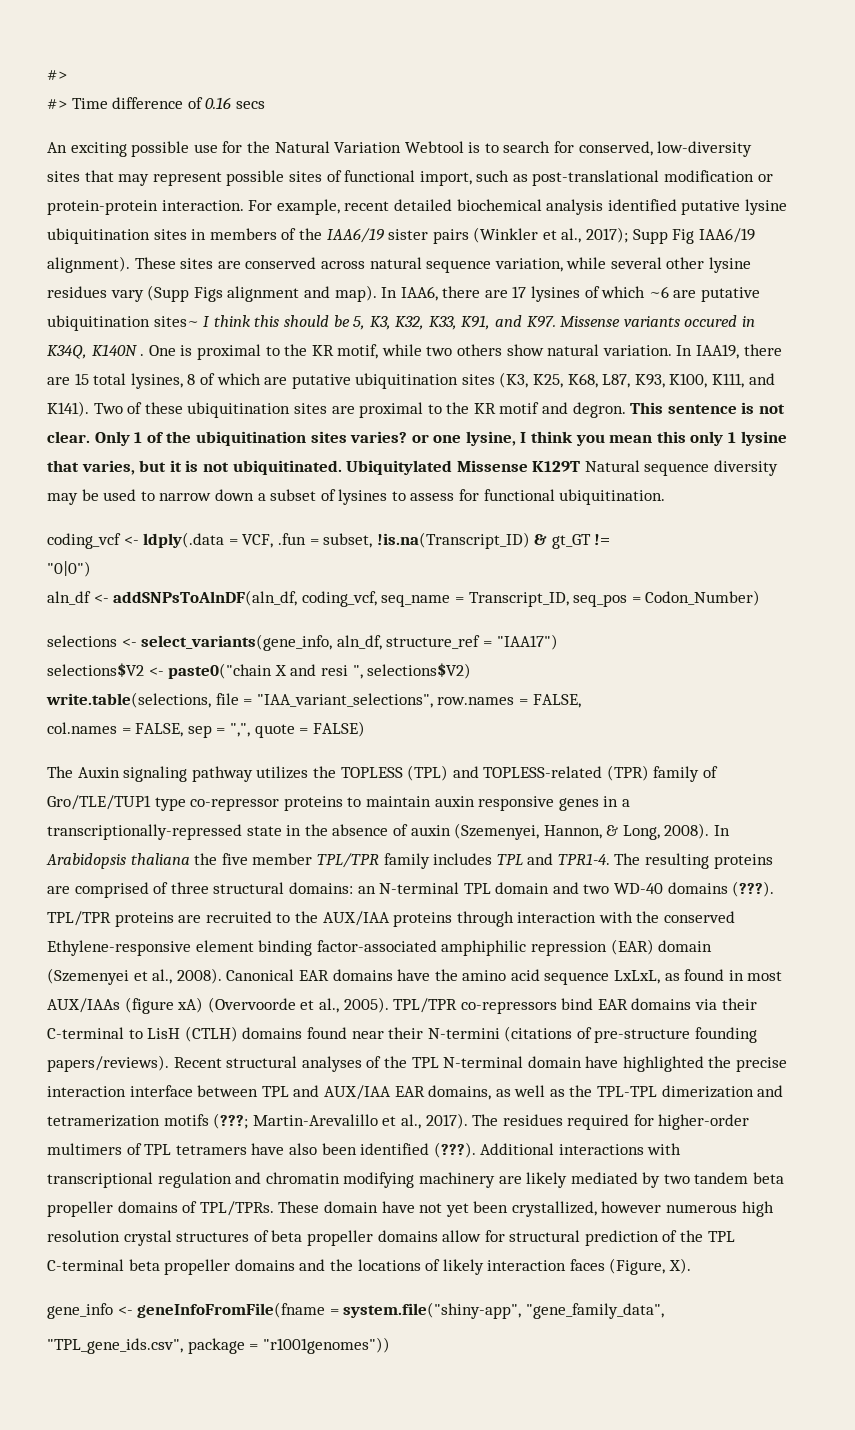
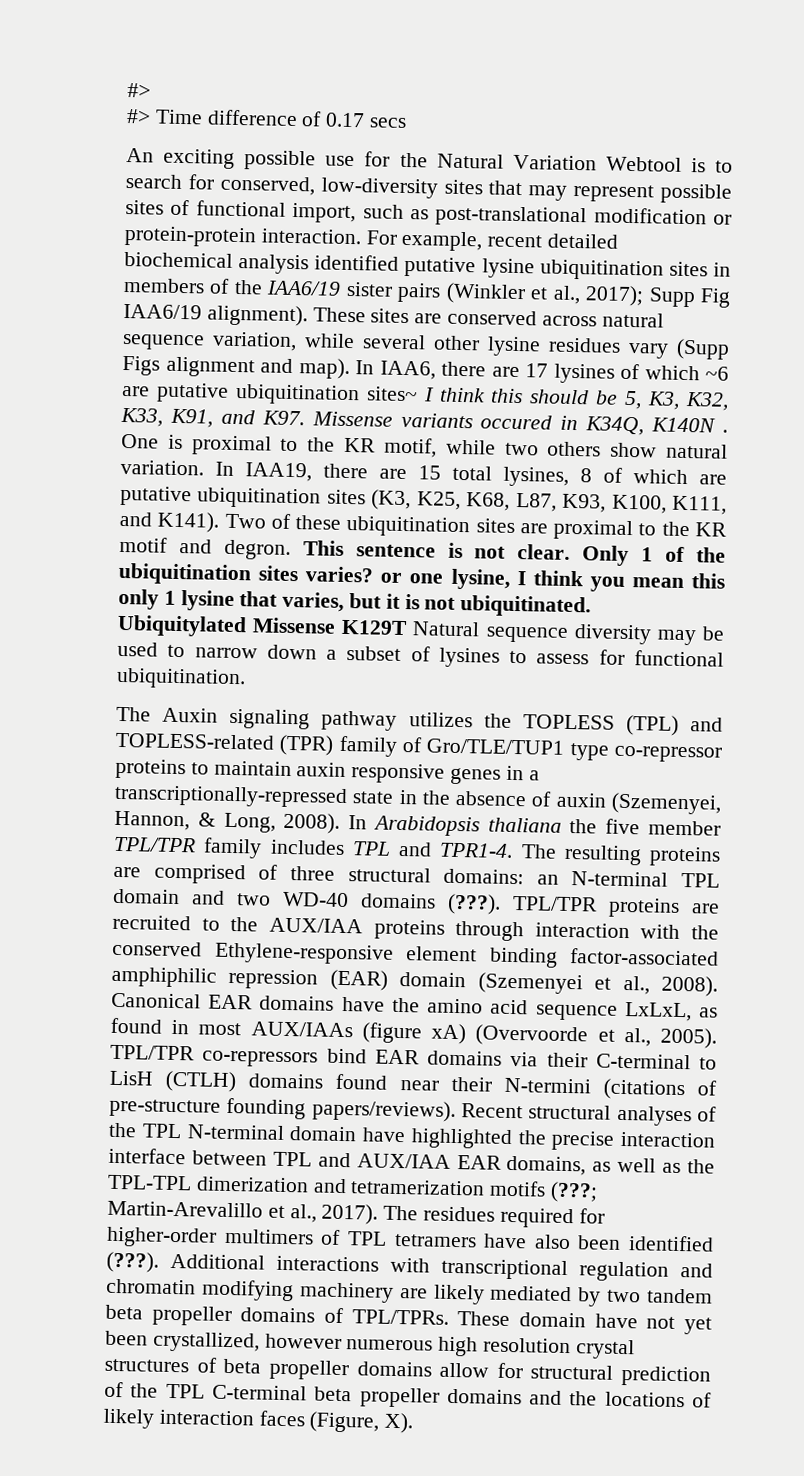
[205,97,232,109] 0.16 -> [325,112,366,128] 0.17
[47,532,611,549] [47,561,91,577] [47,590,761,607] [47,634,558,651] [47,663,472,679] [46,692,581,708] [47,721,365,738] // coding_vcf <- ldply(.data = VCF, .fun = subset, !is.na(Transcript_ID) & gt_GT != // "0|0") // aln_df <- addSNPsToAlnDF(aln_df, coding_vcf, seq_name = Transcript_ID, seq_pos = Codon_Number) // selections <- select_variants(gene_info, aln_df, structure_ref = "IAA17") // selections$V2 <- paste0("chain X and resi ", selections$V2) // write.table(selections, file = "IAA_variant_selections", row.names = FALSE, // col.names = FALSE, sep = ",", quote = FALSE) -> (246, 678) none
[47,1302,664,1319] [47,1337,390,1354] // gene_info <- geneInfoFromFile(fname = system.file("shiny-app", "gene_family_data", // "TPL_gene_ids.csv", package = "r1001genomes")) -> (414, 1423) none

